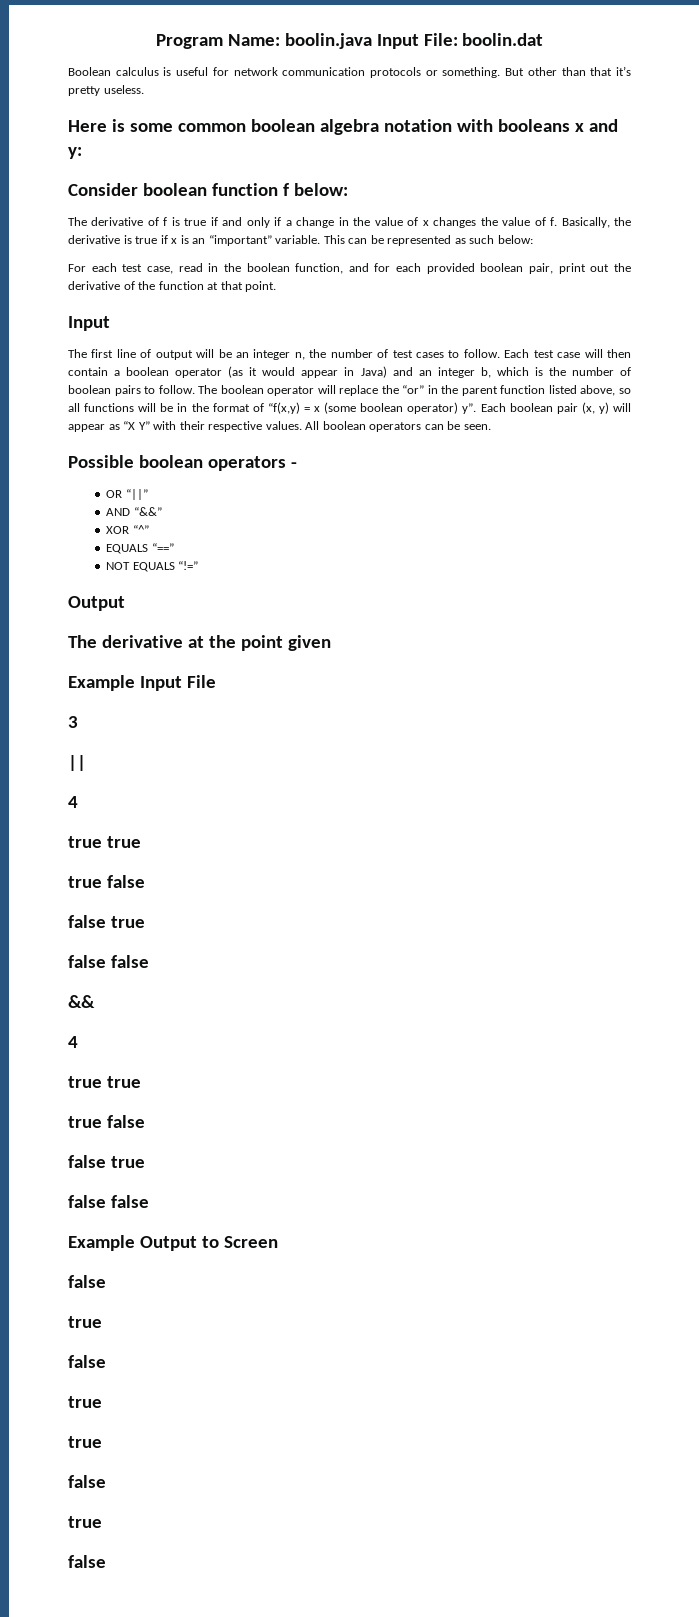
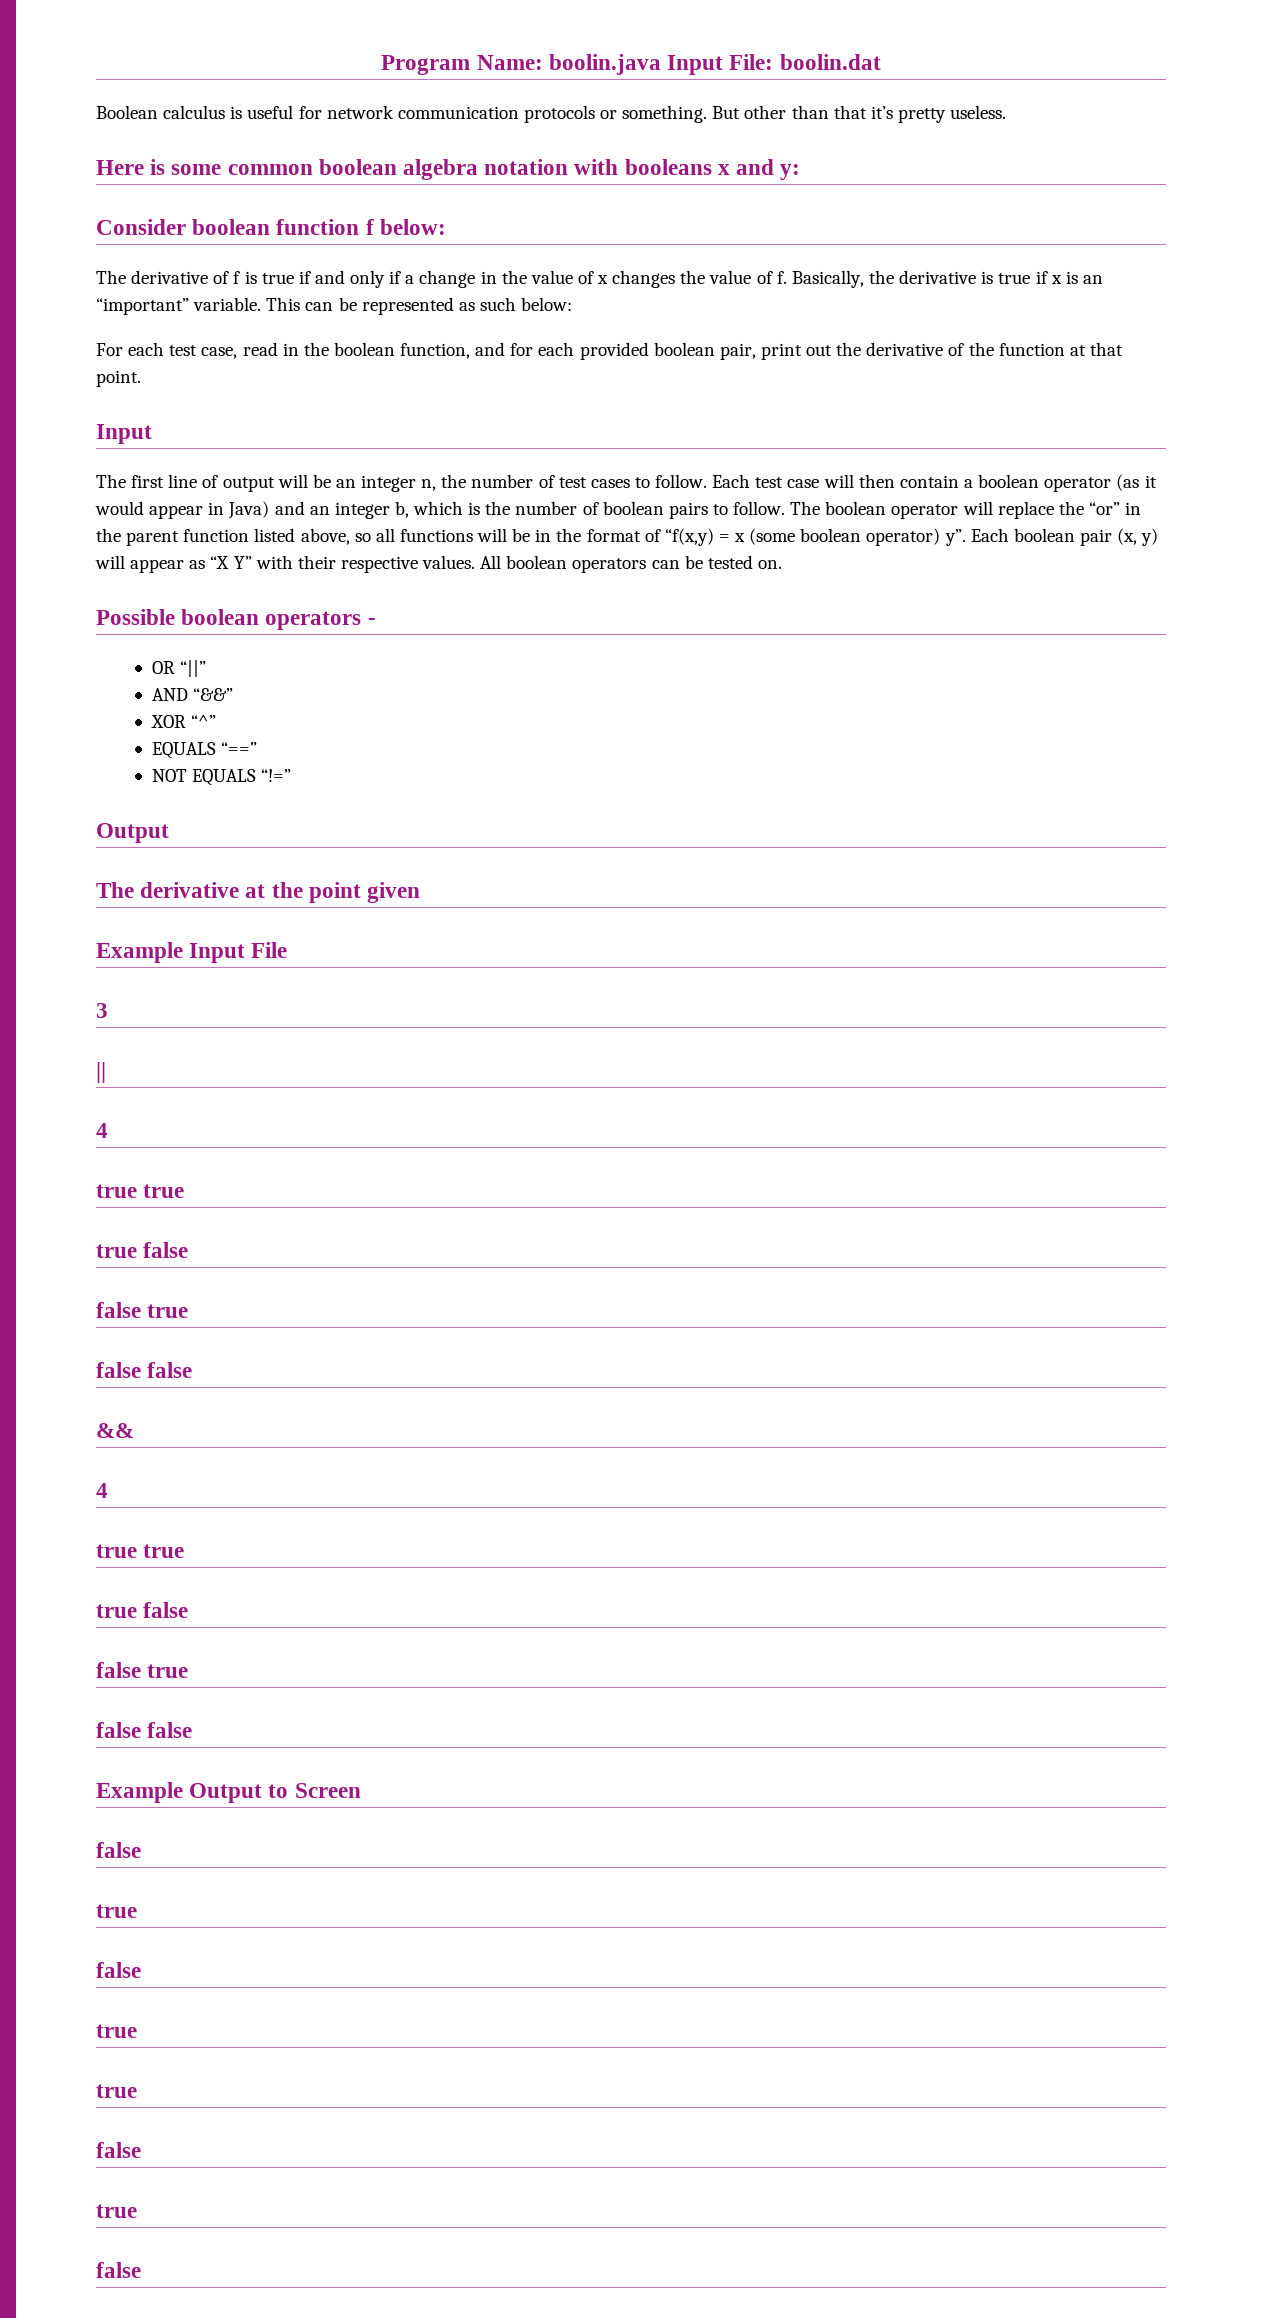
[463,424,491,430] seen. -> [707,555,782,569] tested on.

